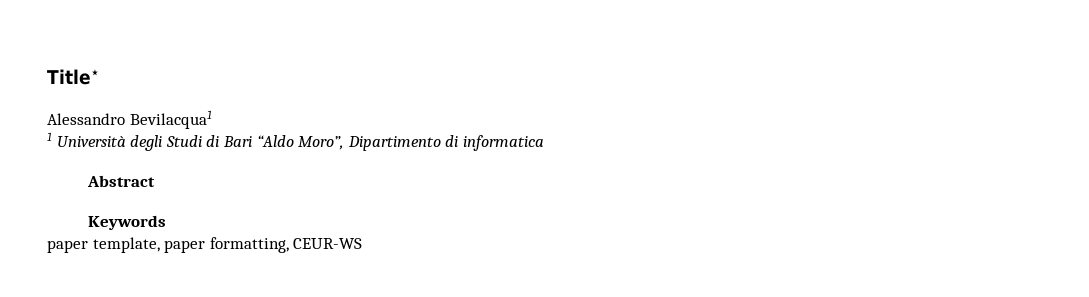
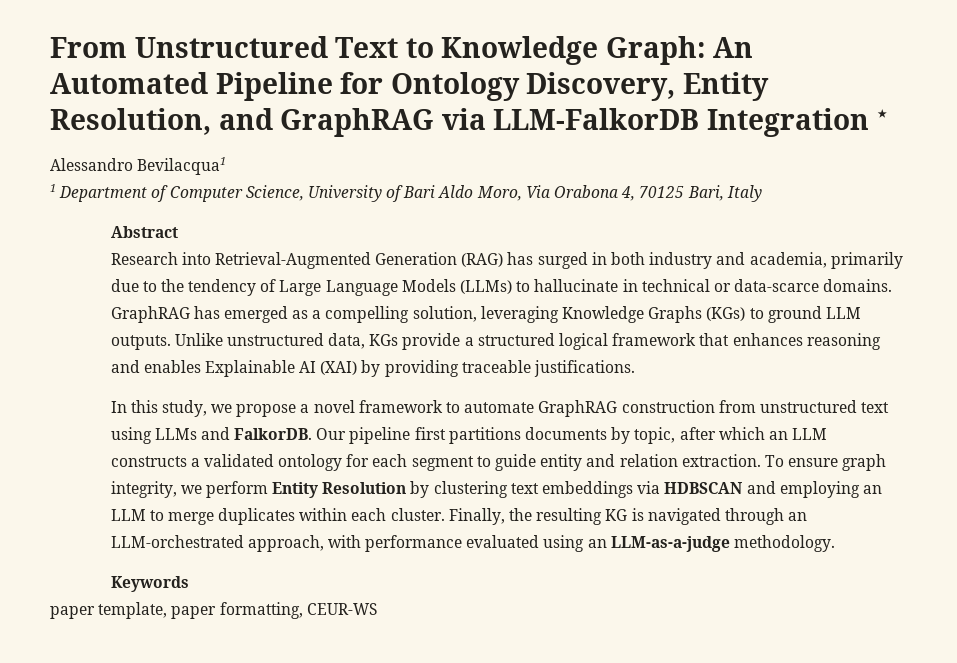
[47,69,99,85] [47,110,212,129] [47,132,544,151] [87,175,156,187] Title⋆ // Alessandro Bevilacqua1 // 1 Università degli Studi di Bari “Aldo Moro”, Dipartimento di informatica // Abstract -> [50,36,754,65] [50,72,769,101] [50,108,890,137] [50,157,227,175] [50,184,762,202] [110,226,178,238] [110,252,903,269] [110,279,893,296] [110,306,861,323] [110,333,881,350] [110,360,636,377] [110,400,890,417] [110,427,828,444] [110,454,887,471] [110,481,882,498] [110,508,808,525] [110,535,836,552] From Unstructured Text to Knowledge Graph: An Automated Pipeline for Ontology Discovery, Entity Resolution, and GraphRAG via LLM-FalkorDB Integration ⋆ // Alessandro Bevilacqua1 // 1 Department of Computer Science, University of Bari Aldo Moro, Via Orabona 4, 70125 Bari, Italy // Abstract // Research into Retrieval-Augmented Generation (RAG) has surged in both industry and academia, primarily due to the tendency of Large Language Models (LLMs) to hallucinate in technical or data-scarce domains. GraphRAG has emerged as a compelling solution, leveraging Knowledge Graphs (KGs) to ground LLM outputs. Unlike unstructured data, KGs provide a structured logical framework that enhances reasoning and enables Explainable AI (XAI) by providing traceable justifications. // In this study, we propose a novel framework to automate GraphRAG construction from unstructured text using LLMs and FalkorDB. Our pipeline first partitions documents by topic, after which an LLM constructs a validated ontology for each segment to guide entity and relation extraction. To ensure graph integrity, we perform Entity Resolution by clustering text embeddings via HDBSCAN and employing an LLM to merge duplicates within each cluster. Finally, the resulting KG is navigated through an LLM-orchestrated approach, with performance evaluated using an LLM-as-a-judge methodology.

